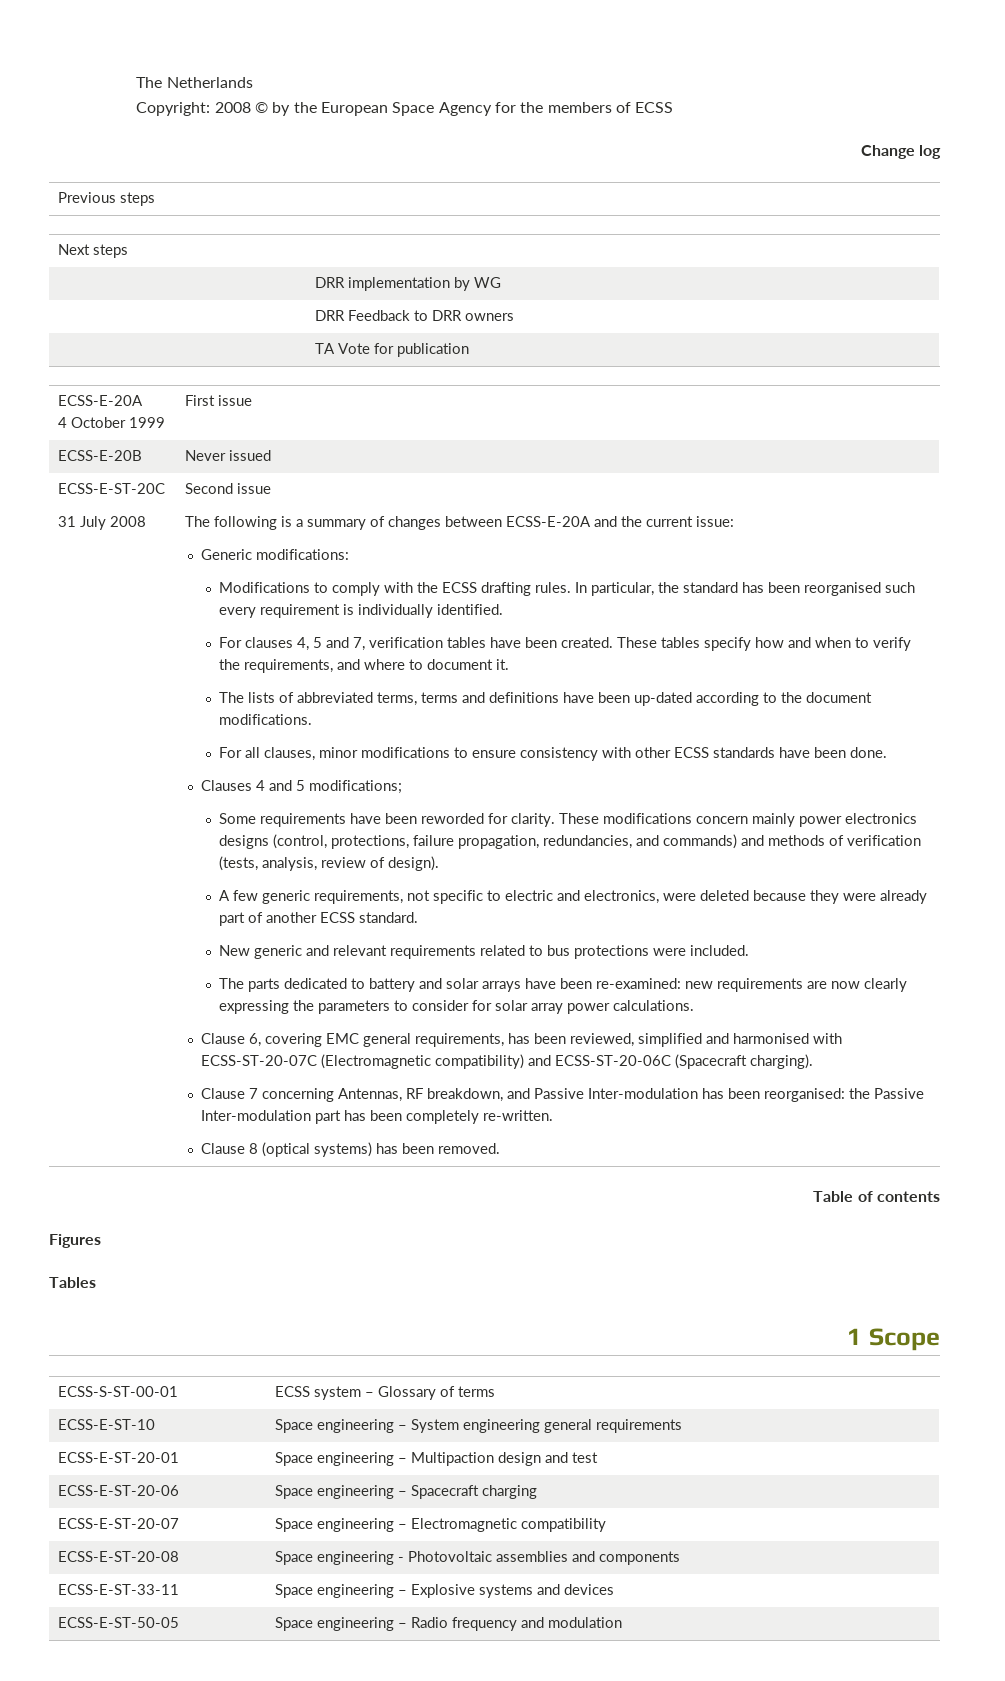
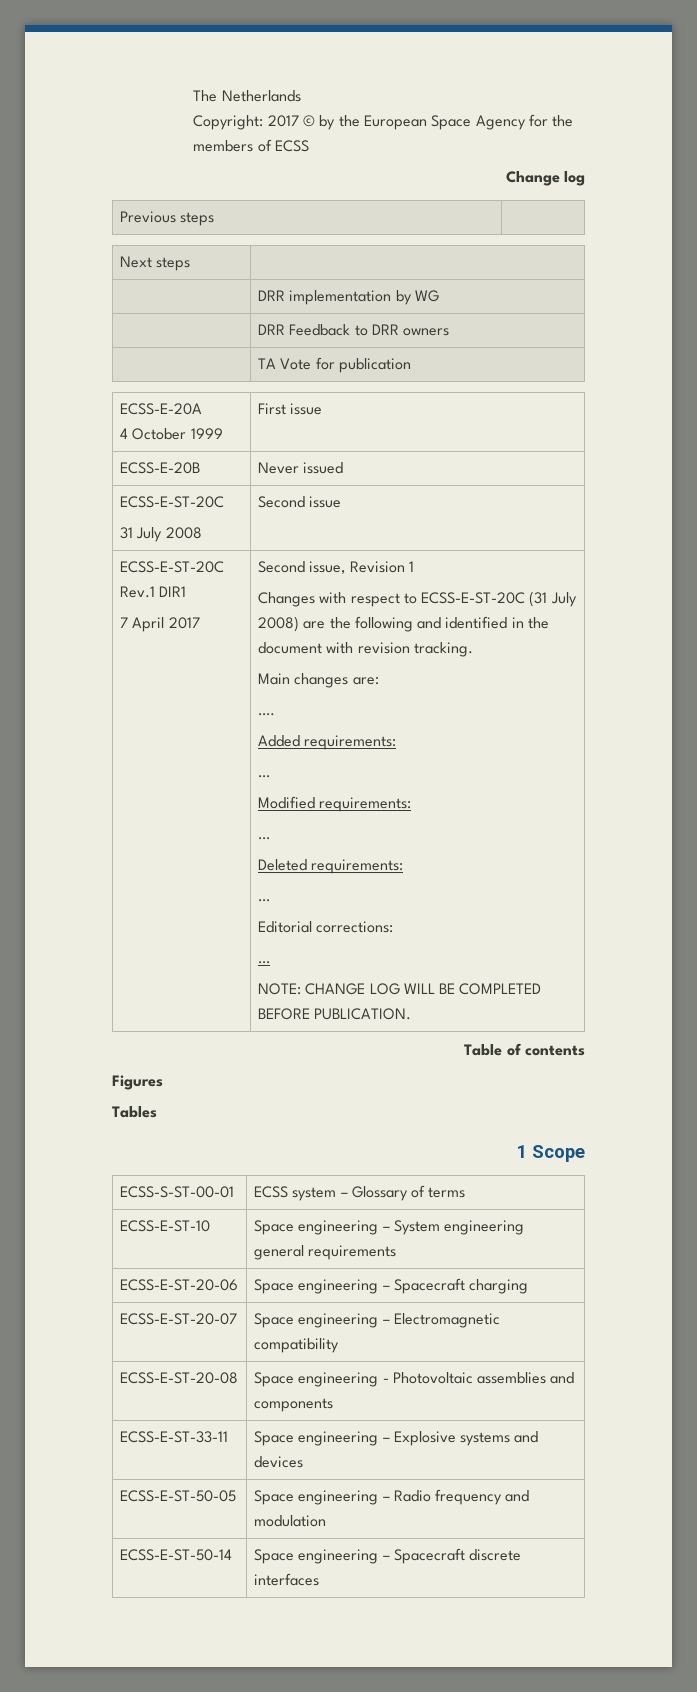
[214,102,251,113] 2008 -> [267,115,299,127] 2017
[185,516,735,530] [201,549,350,560] [218,582,915,596] [218,604,503,618] [218,637,911,651] [218,659,509,673] [218,692,872,706] [218,714,312,725] [218,747,887,761] [201,780,403,794] [218,813,917,827] [218,834,921,849] [218,856,439,871] [218,890,927,904] [218,912,418,926] [218,945,749,959] [218,978,907,992] [218,1000,694,1014] [201,1033,843,1047] [201,1054,814,1069] [201,1088,925,1102] [201,1110,554,1124] [201,1142,501,1157] // The following is a summary of changes between ECSS-E-20A and the current issue: // Generic modifications: // Modifications to comply with the ECSS drafting rules. In particular, the standard has been reorganised such every requirement is individually identified. // For clauses 4, 5 and 7, verification tables have been created. These tables specify how and when to verify the requirements, and where to document it. // The lists of abbreviated terms, terms and definitions have been up-dated according to the document modifications. // For all clauses, minor modifications to ensure consistency with other ECSS standards have been done. // Clauses 4 and 5 modifications; // Some requirements have been reworded for clarity. These modifications concern mainly power electronics designs (control, protections, failure propagation, redundancies, and commands) and methods of verification (tests, analysis, review of design). // A few generic requirements, not specific to electric and electronics, were deleted because they were already part of another ECSS standard. // New generic and relevant requirements related to bus protections were included. // The parts dedicated to battery and solar arrays have been re-examined: new requirements are now clearly expressing the parameters to consider for solar array power calculations. // Clause 6, covering EMC general requirements, has been reviewed, simplified and harmonised with ECSS-ST-20-07C (Electromagnetic compatibility) and ECSS-ST-20-06C (Spacecraft charging). // Clause 7 concerning Antennas, RF breakdown, and Passive Inter-modulation has been reorganised: the Passive Inter-modulation part has been completely re-written. // Clause 8 (optical systems) has been removed. -> [119,561,224,573] [119,586,187,598] [119,617,200,632] [257,561,414,574] [257,591,577,607] [257,616,550,632] [257,642,473,657] [257,673,379,688] [257,713,275,716] [257,735,397,750] [257,775,270,778] [257,796,412,812] [257,837,270,840] [257,859,404,874] [257,899,270,902] [257,921,394,933] [257,961,270,964] [257,983,542,995] [257,1008,412,1020] // ECSS-E-ST-20C Rev.1 DIR1 // 7 April 2017 | Second issue, Revision 1 // Changes with respect to ECSS-E-ST-20C (31 July 2008) are the following and identified in the document with revision tracking. // Main changes are: // …. // Added requirements: // … // Modified requirements: // … // Deleted requirements: // … // Editorial corrections: // … // NOTE: CHANGE LOG WILL BE COMPLETED BEFORE PUBLICATION.
[58,1452,180,1463] [275,1452,599,1466] // ECSS-E-ST-20-01 | Space engineering – Multipaction design and test -> (397, 1252) none
(623, 1622) none -> [119,1549,232,1561] [253,1548,522,1564] [253,1573,319,1586] // ECSS-E-ST-50-14 | Space engineering – Spacecraft discrete interfaces

